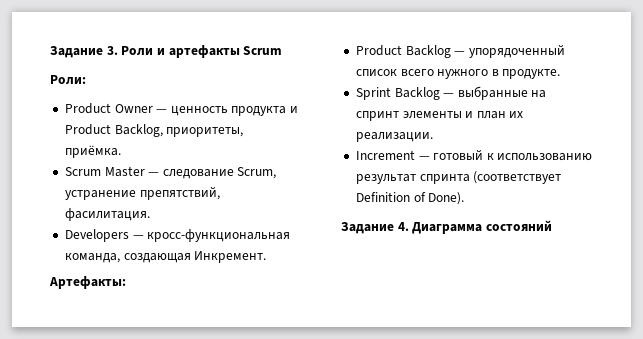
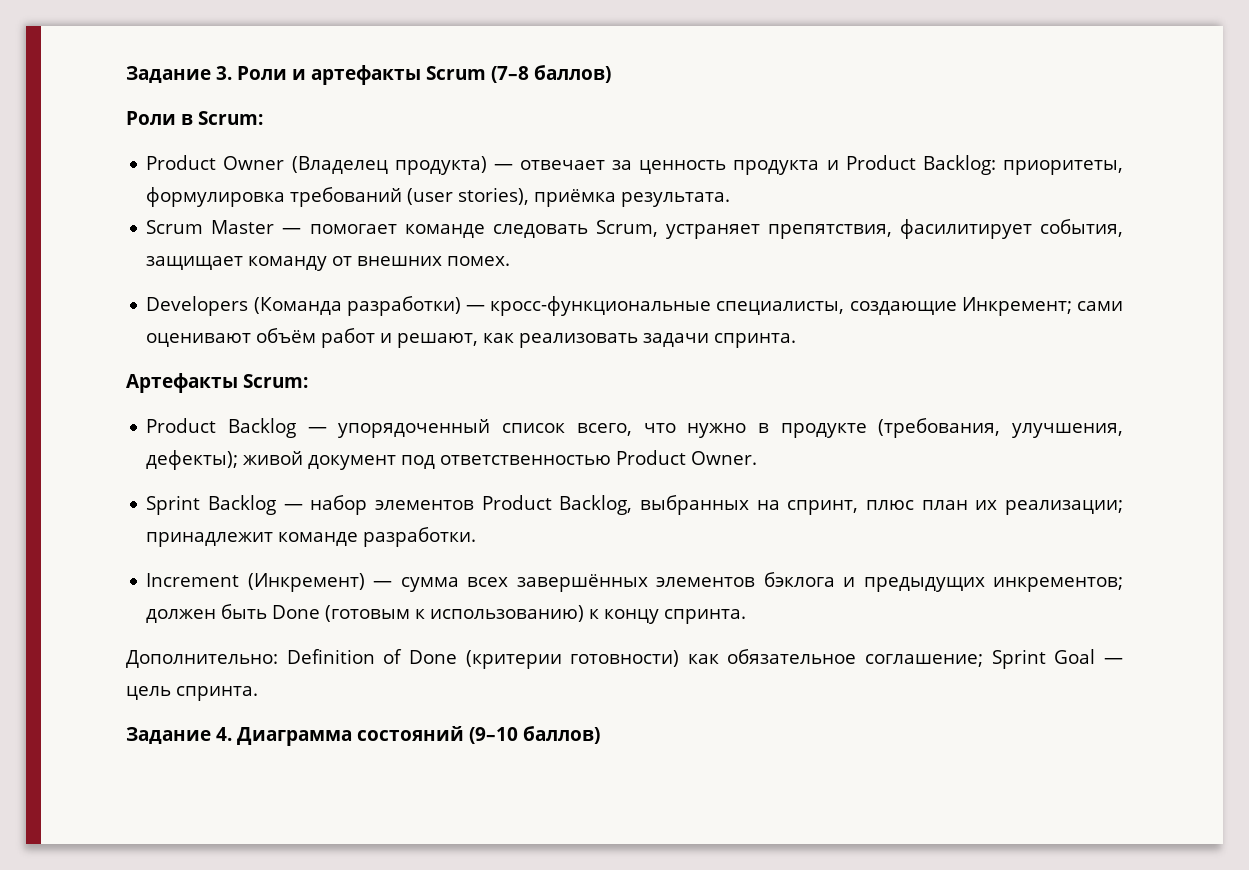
[50,75,86,85] [64,103,299,116] [64,124,244,137] [64,145,121,158] [64,166,277,179] [64,186,220,200] [64,208,150,221] [64,229,291,242] [64,251,267,263] [49,276,126,289] // Роли: // Product Owner — ценность продукта и Product Backlog, приоритеты, приёмка. // Scrum Master — следование Scrum, устранение препятствий, фасилитация. // Developers — кросс-функциональная команда, создающая Инкремент. // Артефакты: -> [491,65,611,83] [126,111,263,125] [146,155,1124,175] [146,187,731,207] [146,219,1124,239] [146,256,511,271] [146,296,1123,316] [146,328,797,348] [126,373,308,393] (7–8 баллов) // Роли в Scrum: // Product Owner (Владелец продукта) — отвечает за ценность продукта и Product Backlog: приоритеты, формулировка требований (user stories), приёмка результата. // Scrum Master — помогает команде следовать Scrum, устраняет препятствия, фасилитирует события, защищает команду от внешних помех. // Developers (Команда разработки) — кросс-функциональные специалисты, создающие Инкремент; сами оценивают объём работ и решают, как реализовать задачи спринта. // Артефакты Scrum:
[400,69,561,79] [355,86,547,100] [355,111,524,121] [355,132,433,142] [355,149,593,161] [355,171,562,184] [355,192,465,205] всего нужного в продукте. // Sprint Backlog — выбранные на спринт элементы и план их реализации. // Increment — готовый к использованию результат спринта (соответствует Definition of Done). -> [576,418,1124,438] [146,450,758,470] [146,495,1123,515] [146,527,477,547] [146,572,1123,592] [146,604,747,624] [126,649,1123,669] [126,686,258,701] всего, что нужно в продукте (требования, улучшения, дефекты); живой документ под ответственностью Product Owner. // Sprint Backlog — набор элементов Product Backlog, выбранных на спринт, плюс план их реализации; принадлежит команде разработки. // Increment (Инкремент) — сумма всех завершённых элементов бэклога и предыдущих инкрементов; должен быть Done (готовым к использованию) к концу спринта. // Дополнительно: Definition of Done (критерии готовности) как обязательное соглашение; Sprint Goal — цель спринта.
(552, 225) none -> [469,726,600,744] (9–10 баллов)

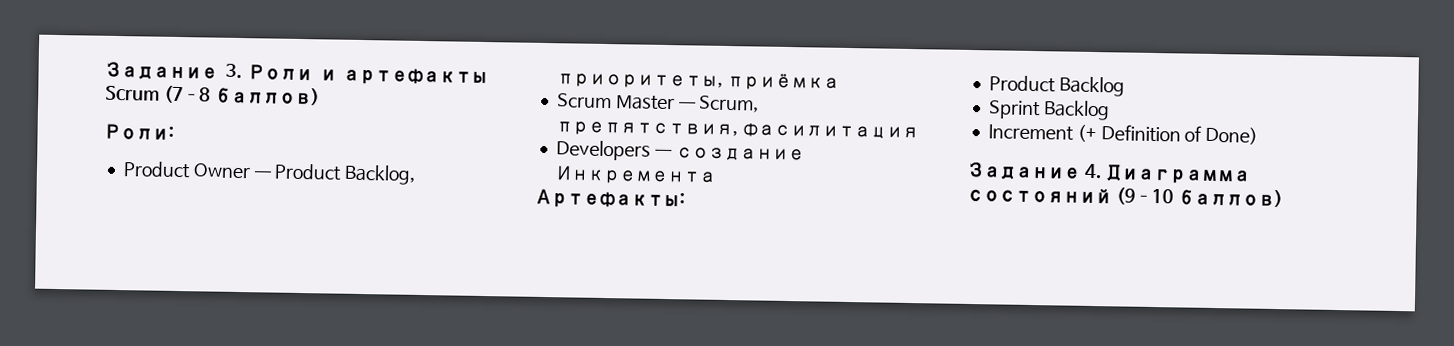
[126,111,263,125] Роли в Scrum: -> [104,123,174,140] Роли:
[291,155,1124,175] [146,187,530,207] (Владелец продукта) — отвечает за ценность продукта и Product Backlog: приоритеты, формулировка требований (user stories), -> [253,163,417,185] [556,73,723,89] — Product Backlog, приоритеты,
[621,192,731,207] результата. -> (840, 81) none
[309,219,1124,239] [146,256,511,271] [146,296,1123,316] [146,328,797,348] [126,373,308,393] [146,418,1124,438] [146,450,758,470] [146,495,1123,515] [146,527,477,547] [146,572,1123,592] [146,604,747,624] [126,649,1123,669] [126,686,258,701] помогает команде следовать Scrum, устраняет препятствия, фасилитирует события, защищает команду от внешних помех. // Developers (Команда разработки) — кросс-функциональные специалисты, создающие Инкремент; сами оценивают объём работ и решают, как реализовать задачи спринта. // Артефакты Scrum: // Product Backlog — упорядоченный список всего, что нужно в продукте (требования, улучшения, дефекты); живой документ под ответственностью Product Owner. // Sprint Backlog — набор элементов Product Backlog, выбранных на спринт, плюс план их реализации; принадлежит команде разработки. // Increment (Инкремент) — сумма всех завершённых элементов бэклога и предыдущих инкрементов; должен быть Done (готовым к использованию) к концу спринта. // Дополнительно: Definition of Done (критерии готовности) как обязательное соглашение; Sprint Goal — цель спринта. -> [699,95,760,113] [555,121,919,140] [555,140,805,162] [554,165,717,185] [535,188,685,210] [988,75,1125,97] [987,100,1110,121] [987,124,1259,145] Scrum, препятствия, фасилитация // Developers — создание Инкремента // Артефакты: // Product Backlog // Sprint Backlog // Increment (+ Definition of Done)

